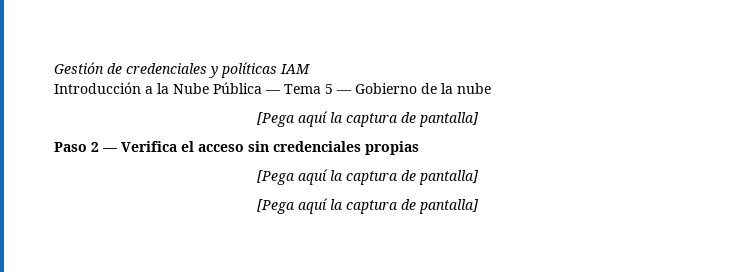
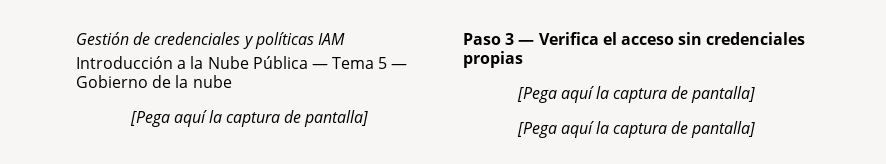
[91,142,99,152] 2 -> [505,33,515,45] 3

